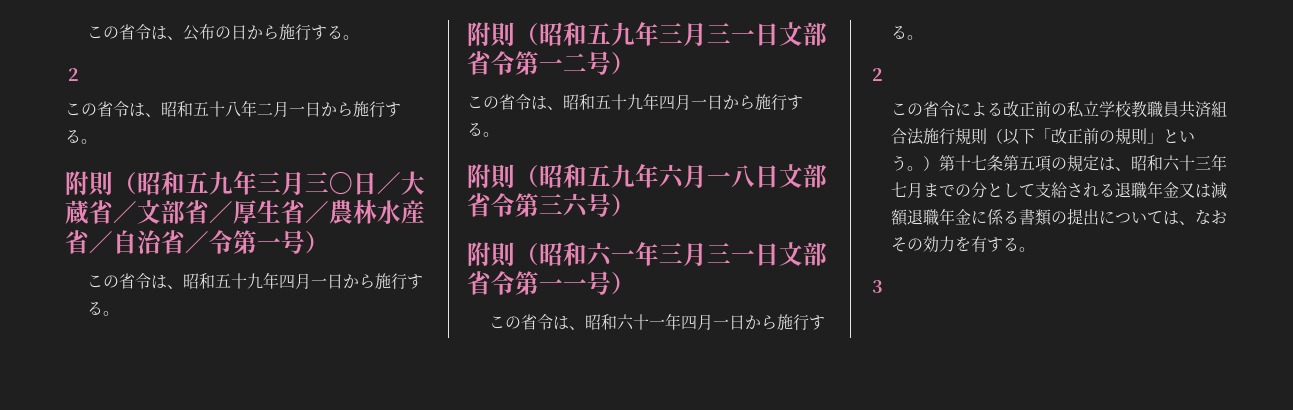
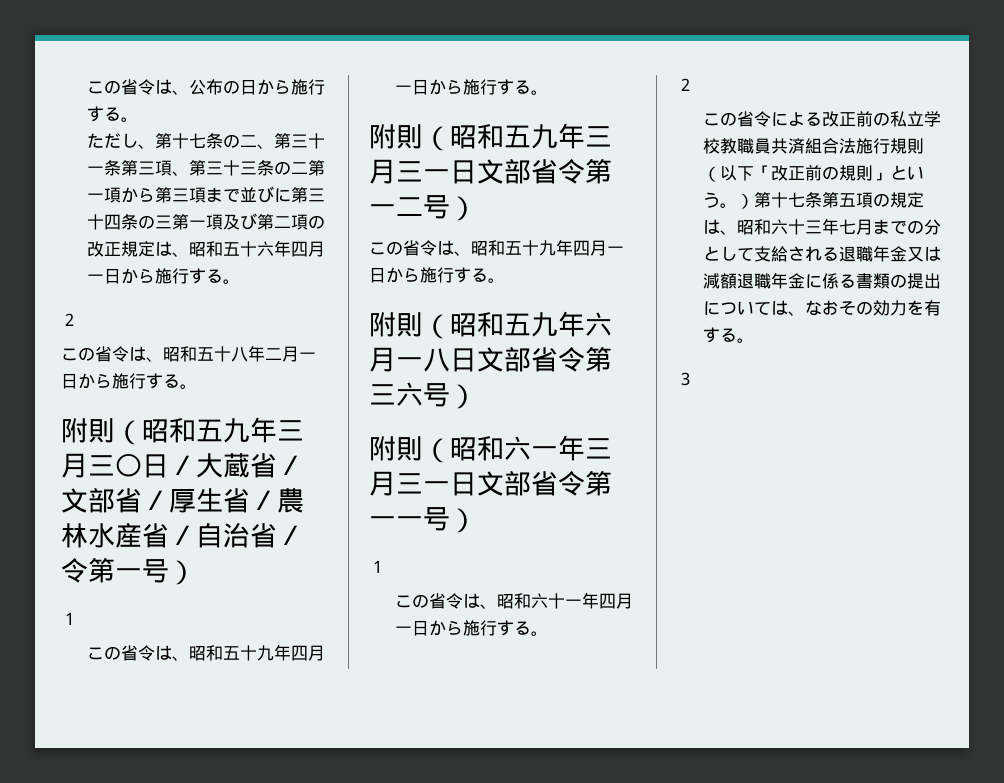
(360, 37) none -> [87,133,326,149] [87,160,326,176] [87,186,326,203] [87,213,326,230] [87,240,326,257] [87,268,241,284] // ただし、第十七条の二、第三十一条第三項、第三十三条の二第一項から第三項まで並びに第三十四条の三第一項及び第二項の改正規定は、昭和五十六年四月一日から施行する。
(329, 242) none -> [61,612,78,625] // １
(635, 283) none -> [369,560,386,573] // １

